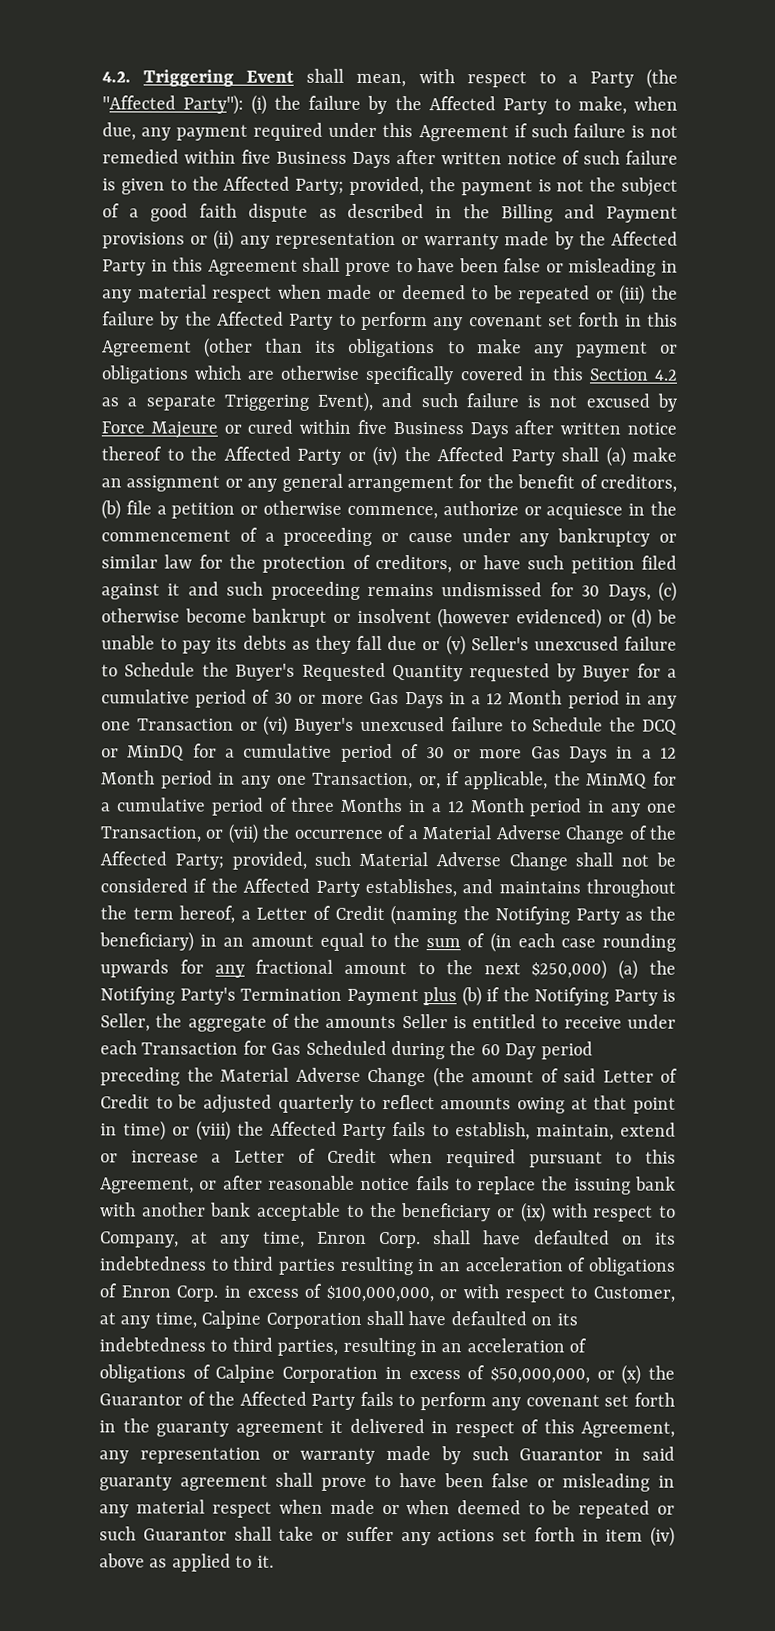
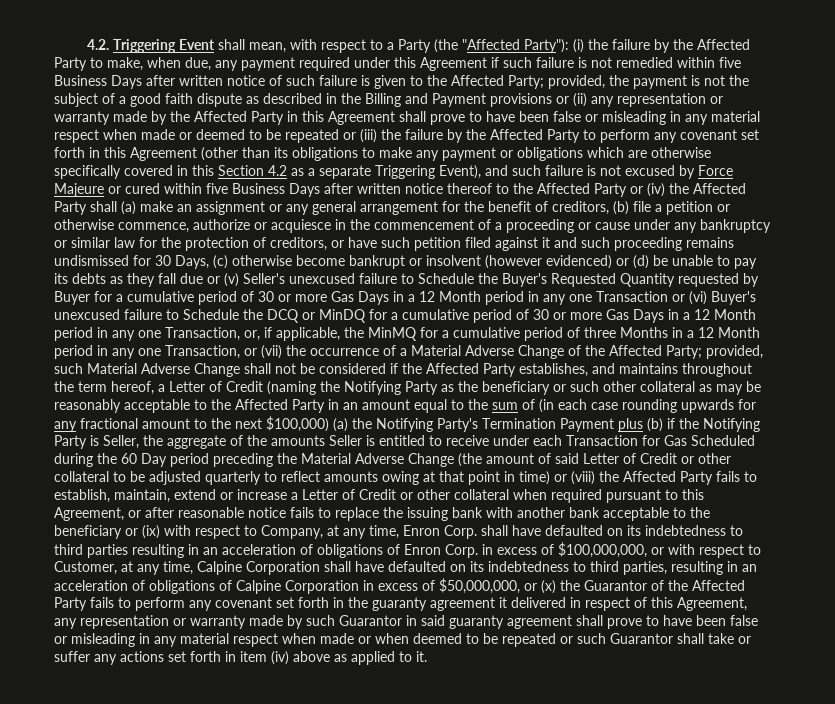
[99,931,194,952] beneficiary) -> [482,381,761,395] [54,399,325,413] beneficiary or such other collateral as may be reasonably acceptable to the Affected Party
[531,959,608,980] $250,000) -> [266,416,329,432] $100,000)
(150, 1101) none -> [681,453,731,464] [54,471,109,482] or other collateral
(377, 1155) none -> [400,489,509,500] or other collateral

